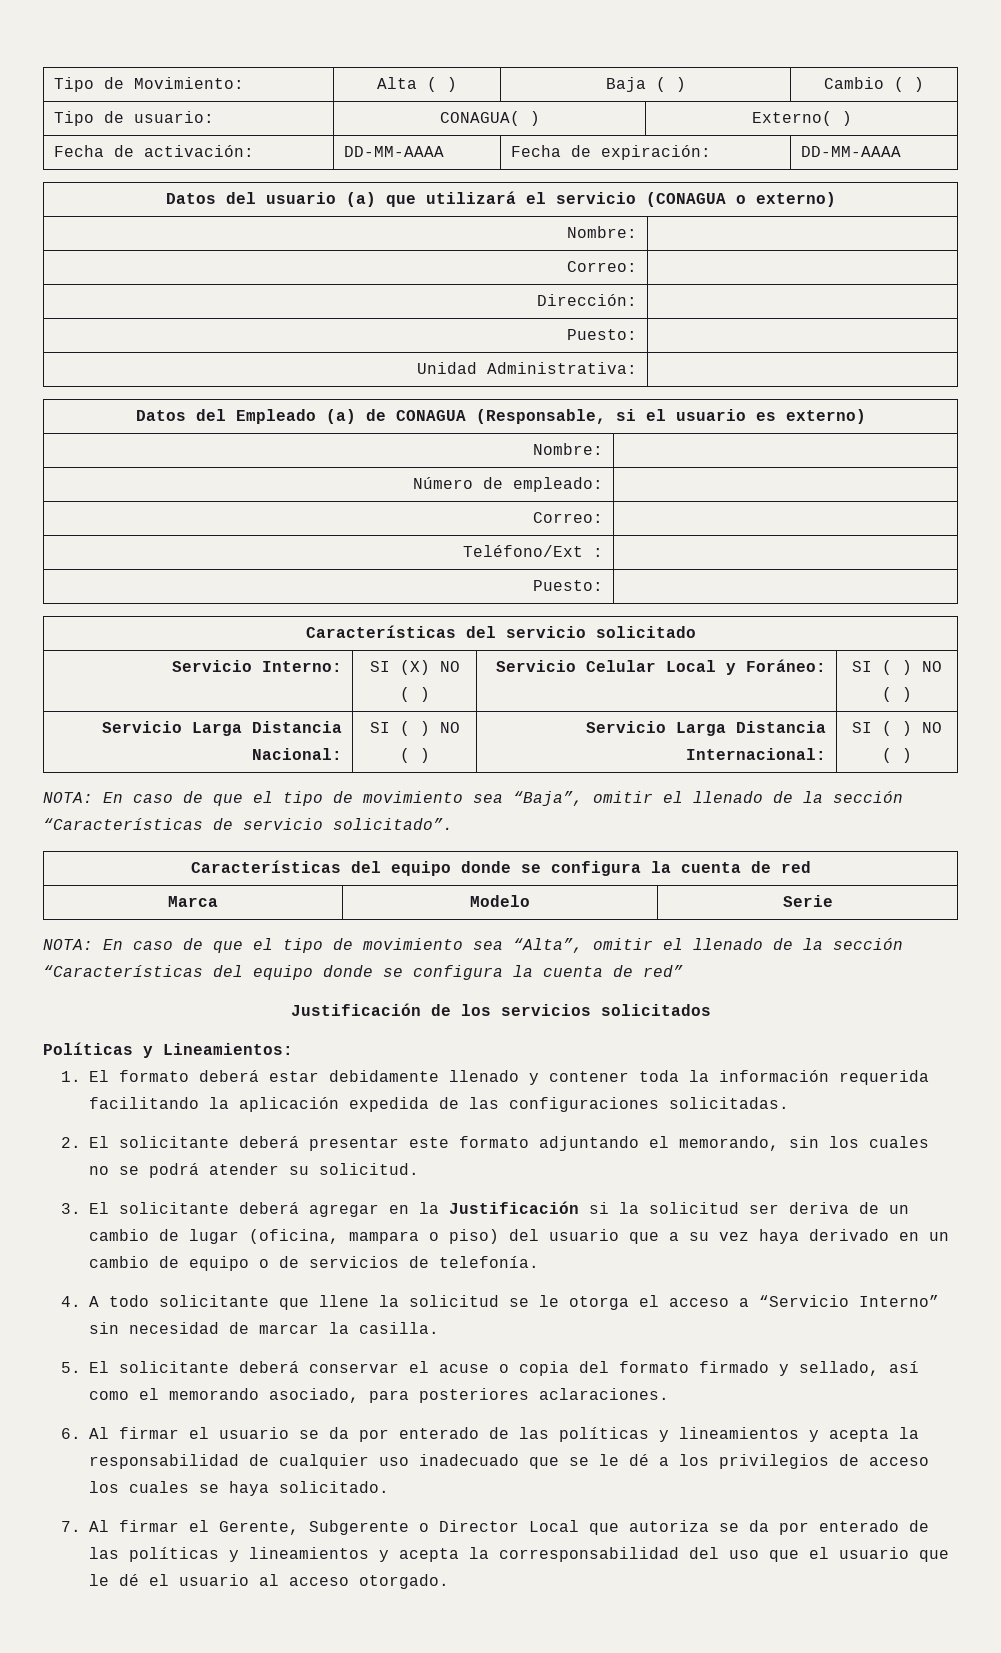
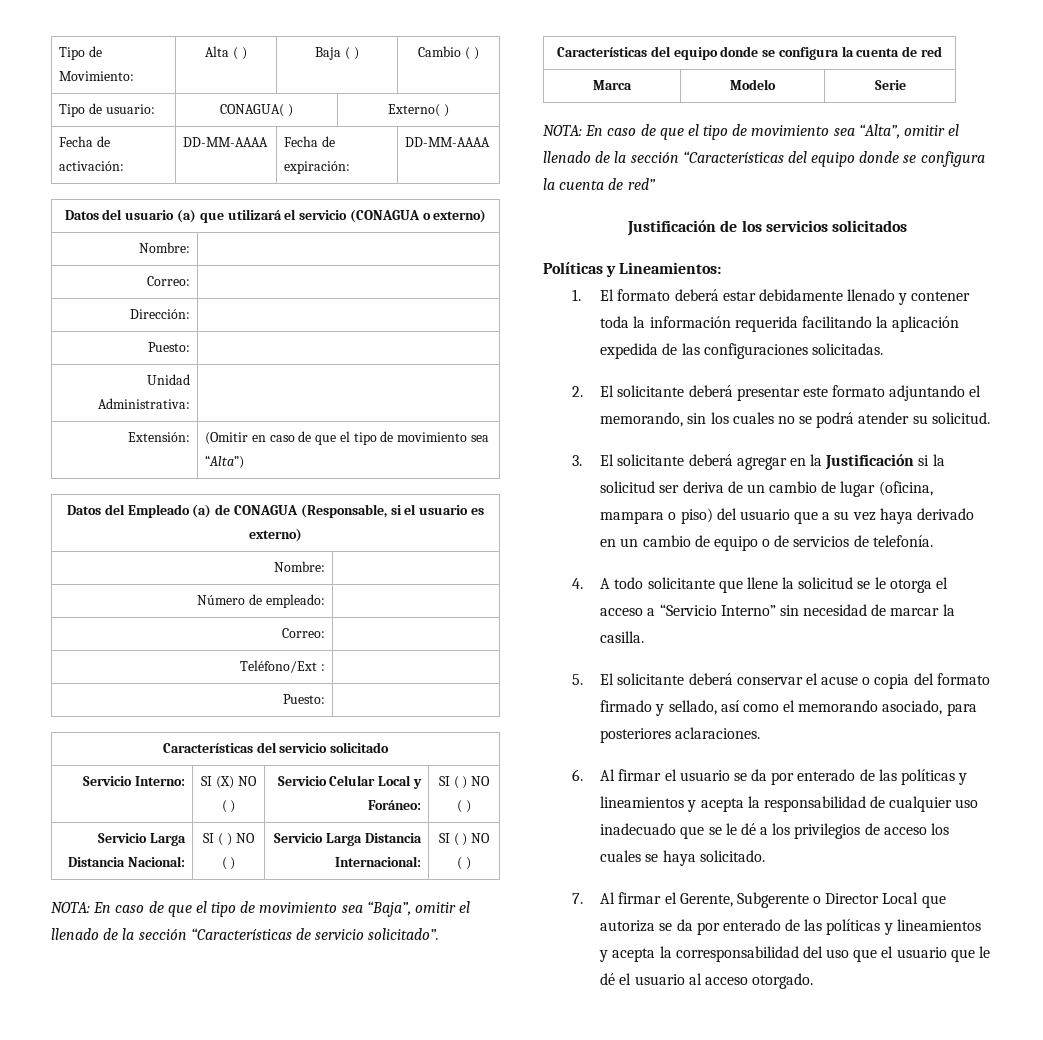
(638, 368) none -> [127,432,190,442] [205,431,490,445] [205,455,245,469] // Extensión: | (Omitir en caso de que el tipo de movimiento sea “Alta”)

